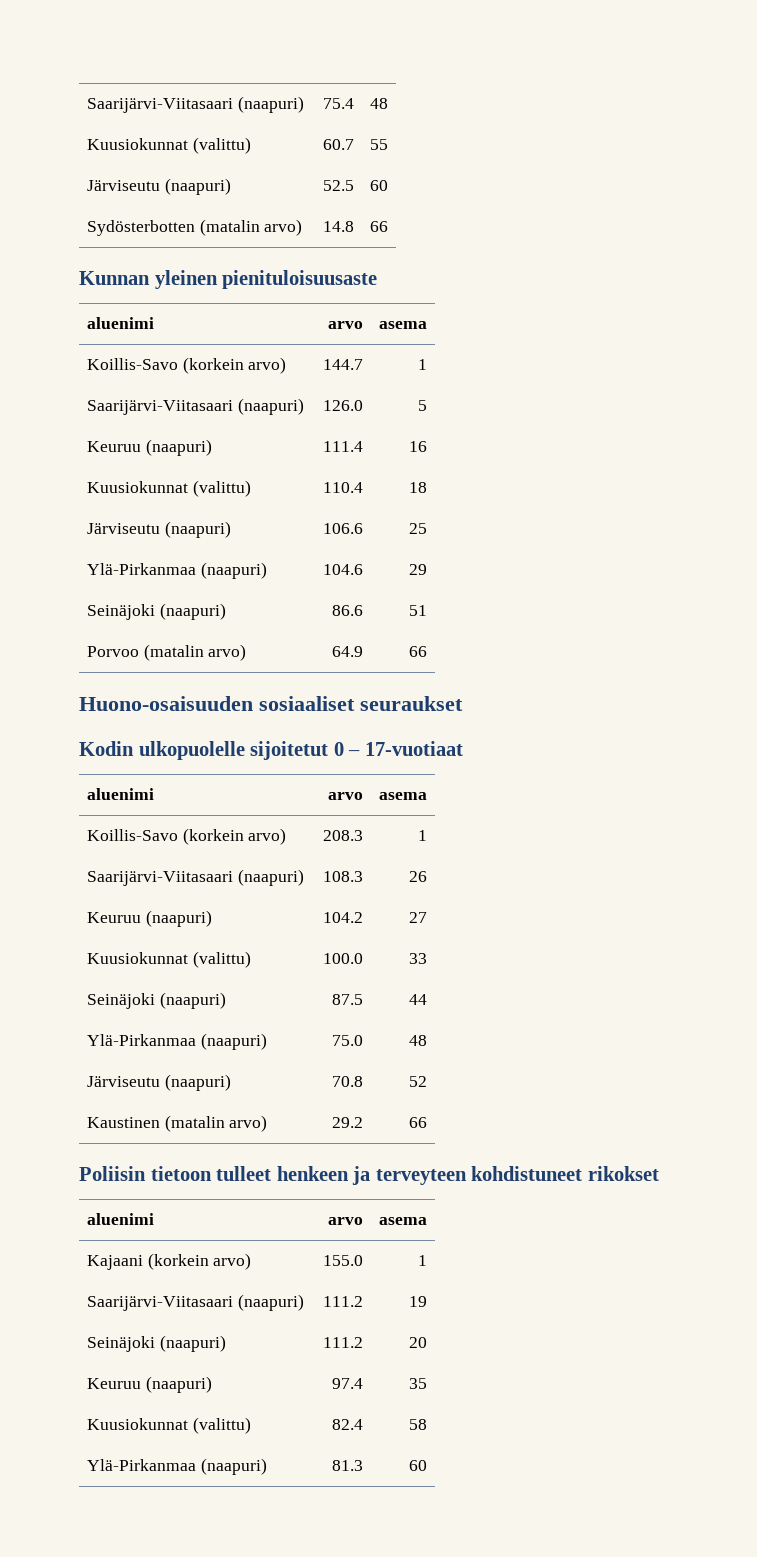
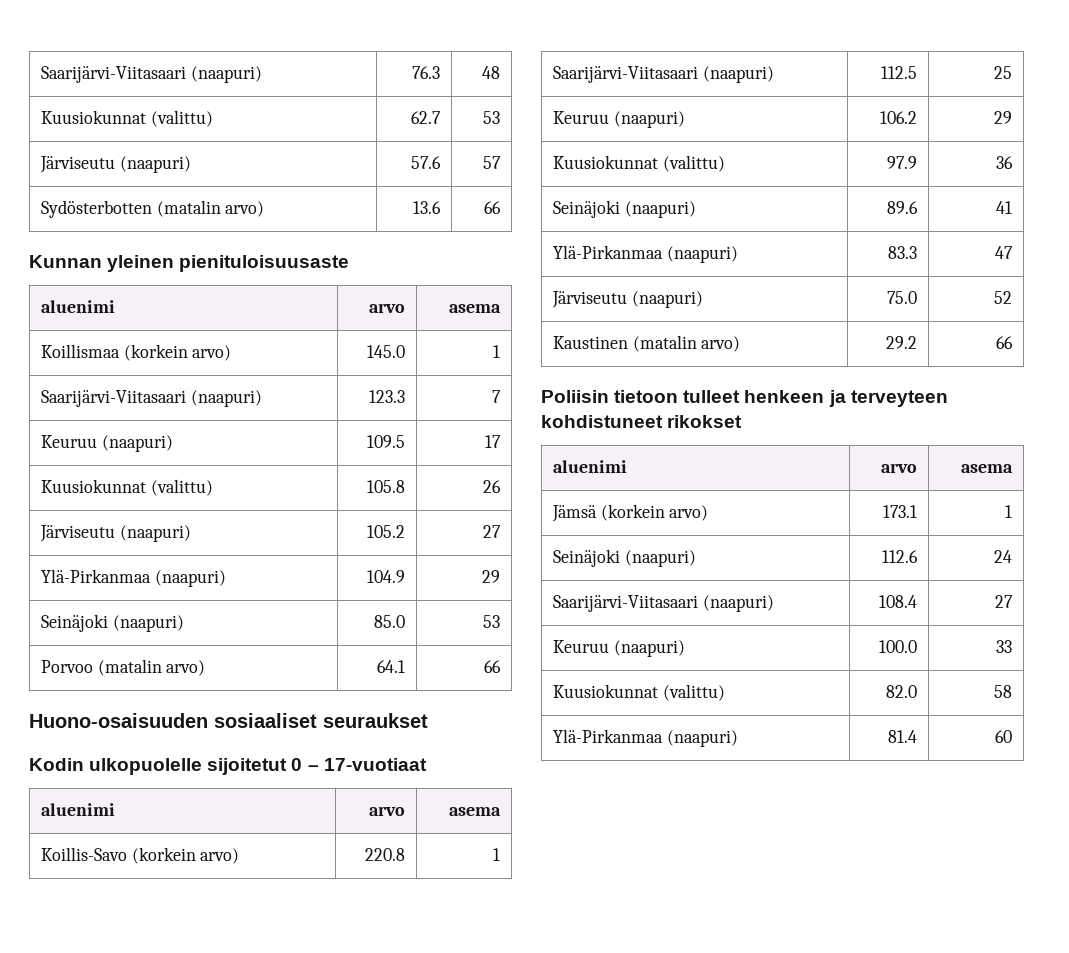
[86,96,304,113] [323,98,355,109] Saarijärvi-Viitasaari (naapuri) | 75.4 -> [41,66,262,83] [411,66,440,79] Saarijärvi-Viitasaari (naapuri) | 76.3
[323,139,355,150] [370,139,389,150] [86,178,231,195] [323,180,355,191] [370,180,389,191] 60.7 | 55 // Järviseutu (naapuri) | 52.5 | 60 -> [410,111,441,124] [482,111,500,124] [40,156,191,173] [410,156,441,169] [482,156,501,169] 62.7 | 53 // Järviseutu (naapuri) | 57.6 | 57
[323,221,355,232] 14.8 -> [412,201,441,214] 13.6
[86,357,287,374] [323,359,364,370] [418,359,428,370] [86,398,304,415] [323,400,364,411] [418,400,428,411] [86,439,212,456] [323,441,364,452] [409,441,428,452] [86,480,251,497] [323,482,364,493] [409,482,428,493] [86,521,231,538] [323,523,364,534] [409,523,428,534] [86,562,267,579] [323,564,364,575] Koillis-Savo (korkein arvo) | 144.7 | 1 // Saarijärvi-Viitasaari (naapuri) | 126.0 | 5 // Keuruu (naapuri) | 111.4 | 16 // Kuusiokunnat (valittu) | 110.4 | 18 // Järviseutu (naapuri) | 106.6 | 25 // Ylä-Pirkanmaa (naapuri) | 104.6 -> [41,344,232,361] [366,345,405,358] [492,345,500,358] [41,390,262,407] [368,390,405,403] [491,390,501,403] [41,435,173,452] [366,435,405,448] [484,435,501,448] [41,479,213,496] [366,480,405,493] [482,480,501,493] [40,525,191,542] [366,525,405,538] [482,525,501,538] [41,569,226,587] [366,570,405,583] Koillismaa (korkein arvo) | 145.0 | 1 // Saarijärvi-Viitasaari (naapuri) | 123.3 | 7 // Keuruu (naapuri) | 109.5 | 17 // Kuusiokunnat (valittu) | 105.8 | 26 // Järviseutu (naapuri) | 105.2 | 27 // Ylä-Pirkanmaa (naapuri) | 104.9
[332,605,364,616] [409,605,428,616] 86.6 | 51 -> [373,615,405,628] [482,615,500,628] 85.0 | 53
[332,646,364,657] 64.9 -> [376,660,405,673] 64.1
[323,830,364,841] [418,830,428,841] [86,869,304,886] [323,871,364,882] [409,871,428,882] [86,910,212,927] [323,912,364,923] [409,912,428,923] [86,951,251,968] [323,953,364,964] [409,953,428,964] [86,992,226,1009] [332,994,364,1005] [409,994,428,1005] [86,1033,267,1050] [332,1035,364,1046] [409,1035,428,1046] [86,1074,231,1091] [332,1076,364,1087] 208.3 | 1 // Saarijärvi-Viitasaari (naapuri) | 108.3 | 26 // Keuruu (naapuri) | 104.2 | 27 // Kuusiokunnat (valittu) | 100.0 | 33 // Seinäjoki (naapuri) | 87.5 | 44 // Ylä-Pirkanmaa (naapuri) | 75.0 | 48 // Järviseutu (naapuri) | 70.8 -> [364,848,405,861] [492,848,500,861] [553,66,774,83] [880,66,917,79] [993,66,1012,79] [553,111,685,128] [879,111,917,124] [993,111,1012,124] [553,155,725,172] [886,156,917,169] [995,156,1013,169] [553,200,696,218] [886,201,918,214] [995,201,1012,214] [553,245,738,263] [887,246,917,259] [994,246,1013,259] [552,291,703,308] [886,291,917,304] 220.8 | 1 // Saarijärvi-Viitasaari (naapuri) | 112.5 | 25 // Keuruu (naapuri) | 106.2 | 29 // Kuusiokunnat (valittu) | 97.9 | 36 // Seinäjoki (naapuri) | 89.6 | 41 // Ylä-Pirkanmaa (naapuri) | 83.3 | 47 // Järviseutu (naapuri) | 75.0
[86,1253,252,1270] [323,1255,364,1266] [418,1255,428,1266] [86,1294,304,1311] [323,1296,364,1307] [409,1296,428,1307] [86,1335,226,1352] [323,1337,364,1348] [409,1337,428,1348] [86,1376,212,1393] [332,1378,364,1389] [409,1378,428,1389] [86,1417,251,1434] [332,1419,364,1430] Kajaani (korkein arvo) | 155.0 | 1 // Saarijärvi-Viitasaari (naapuri) | 111.2 | 19 // Seinäjoki (naapuri) | 111.2 | 20 // Keuruu (naapuri) | 97.4 | 35 // Kuusiokunnat (valittu) | 82.4 -> [552,504,709,522] [882,505,917,518] [1004,505,1012,518] [553,549,696,567] [881,550,918,563] [993,550,1012,563] [553,595,774,612] [878,595,917,608] [994,595,1013,608] [553,640,685,657] [878,640,917,653] [995,640,1012,653] [553,684,725,701] [885,685,917,698] Jämsä (korkein arvo) | 173.1 | 1 // Seinäjoki (naapuri) | 112.6 | 24 // Saarijärvi-Viitasaari (naapuri) | 108.4 | 27 // Keuruu (naapuri) | 100.0 | 33 // Kuusiokunnat (valittu) | 82.0
[332,1460,364,1471] 81.3 -> [887,730,917,743] 81.4

